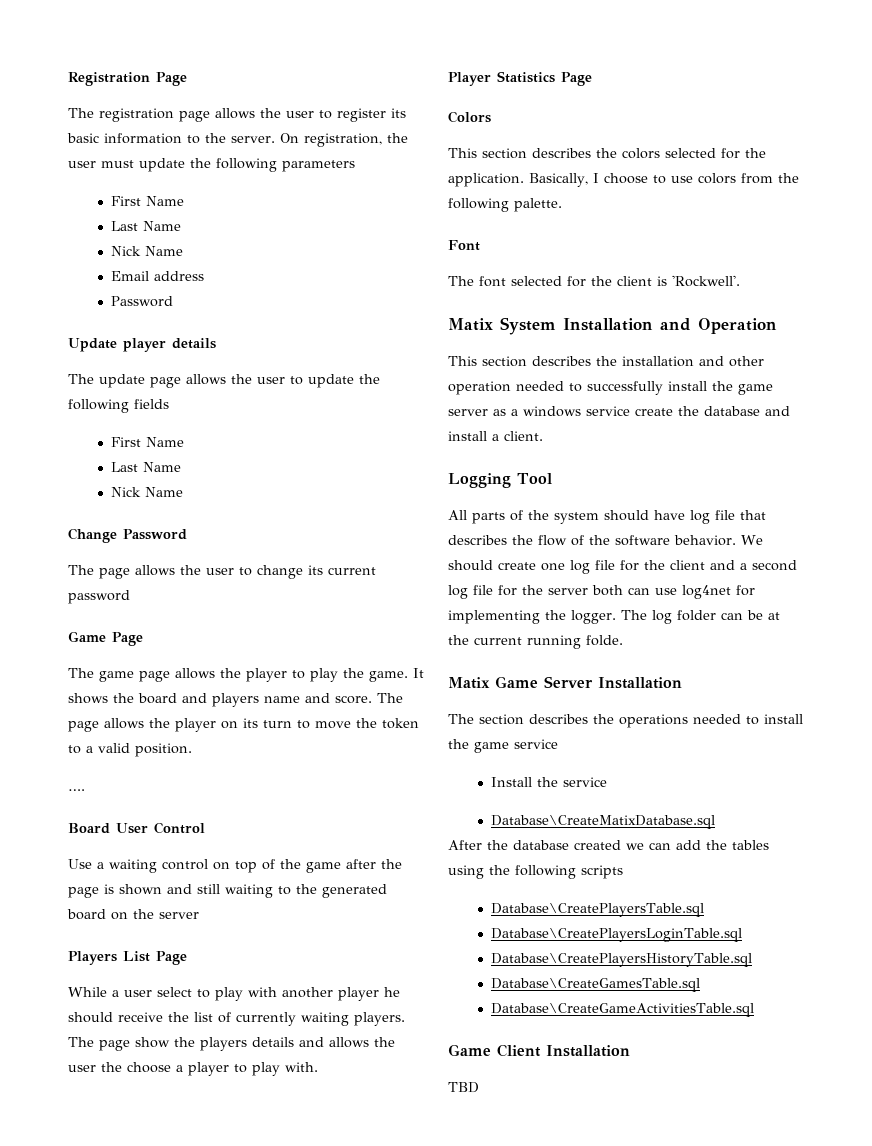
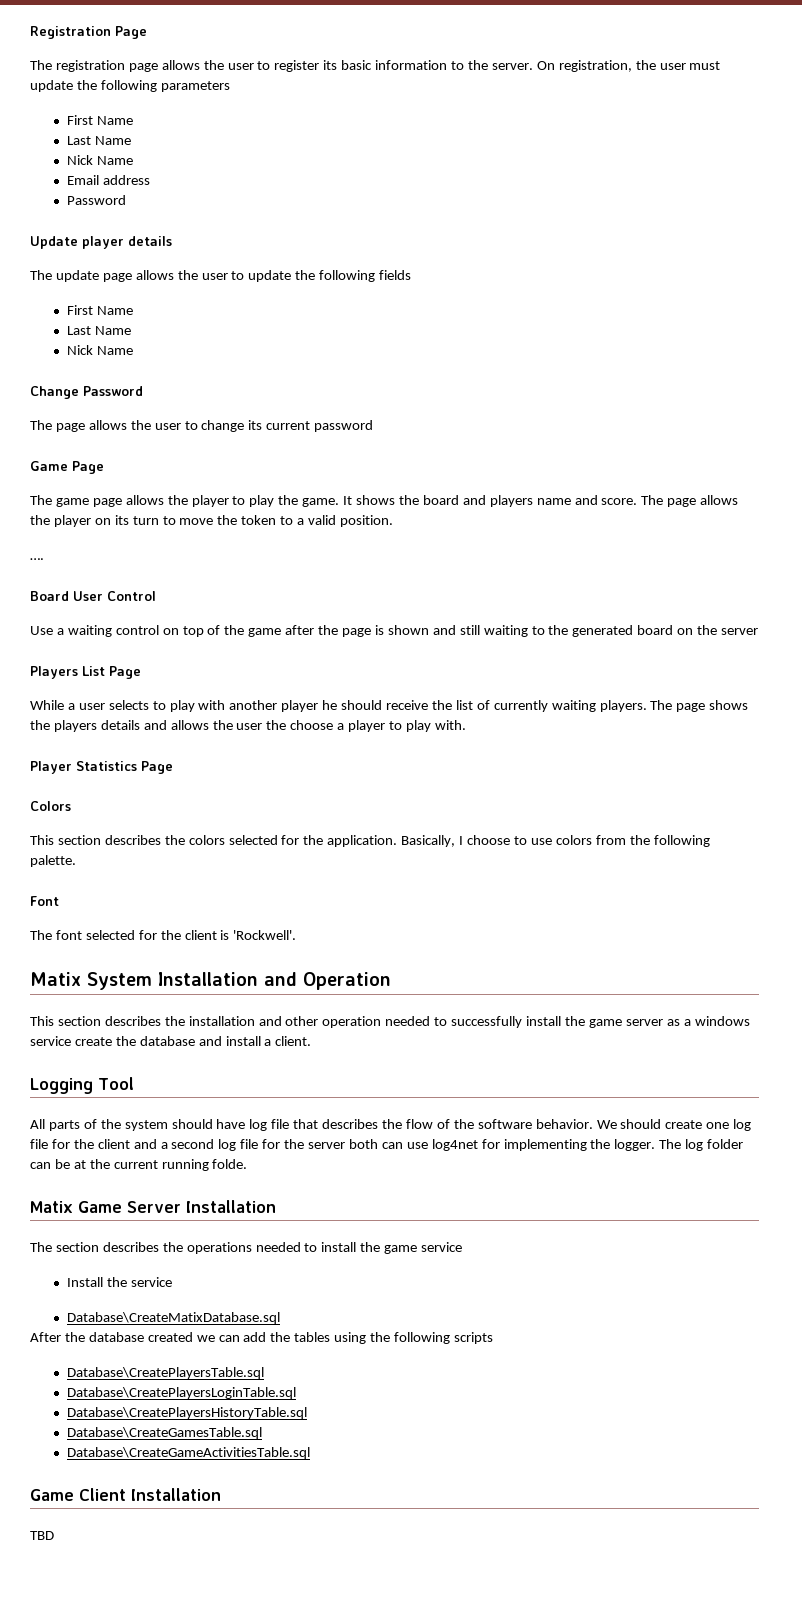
[157,987,192,997] select -> [108,700,149,710] selects
[135,1037,170,1048] show -> [709,700,749,710] shows

